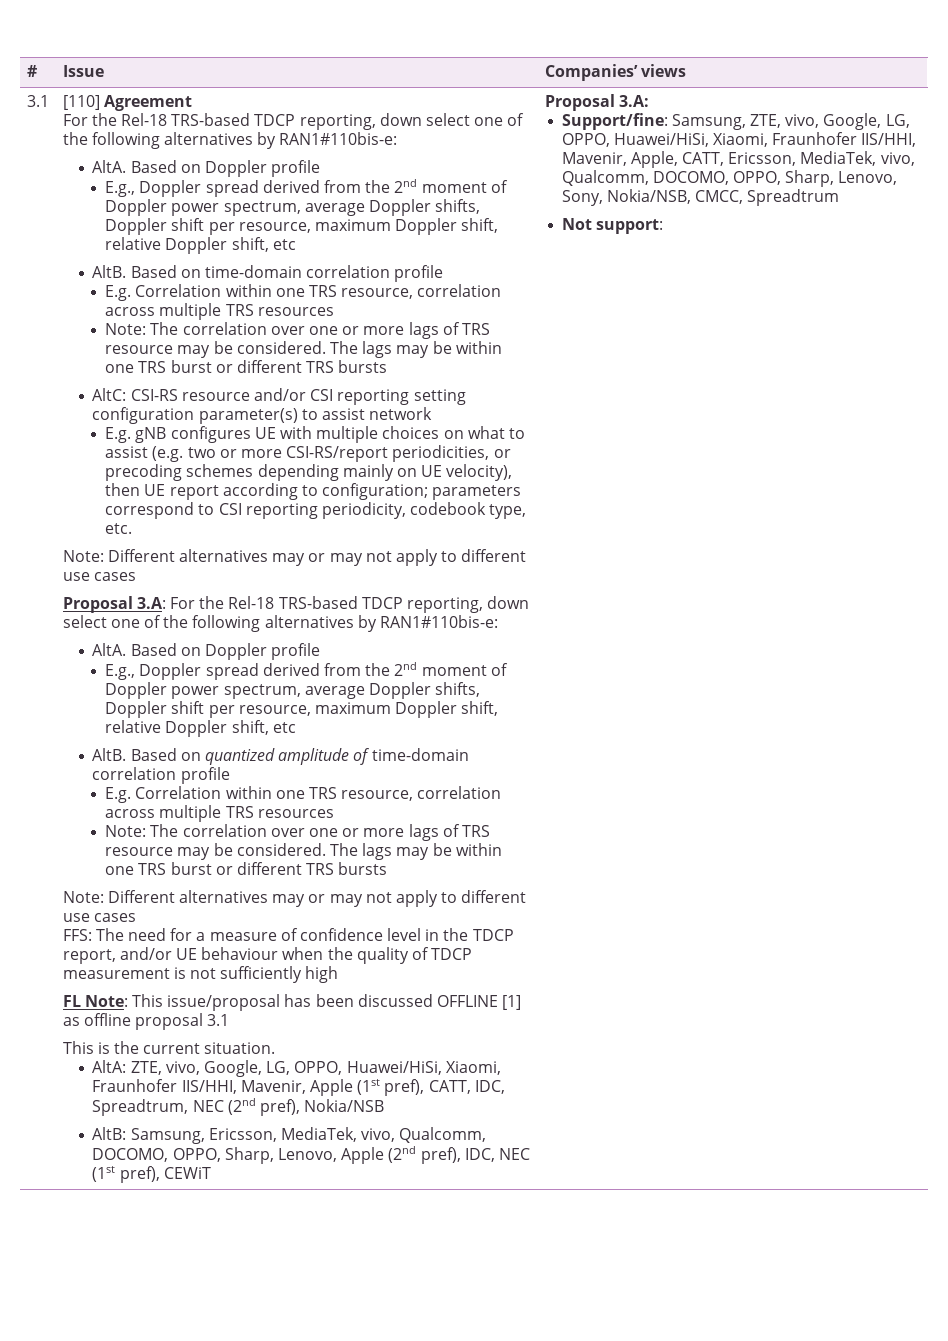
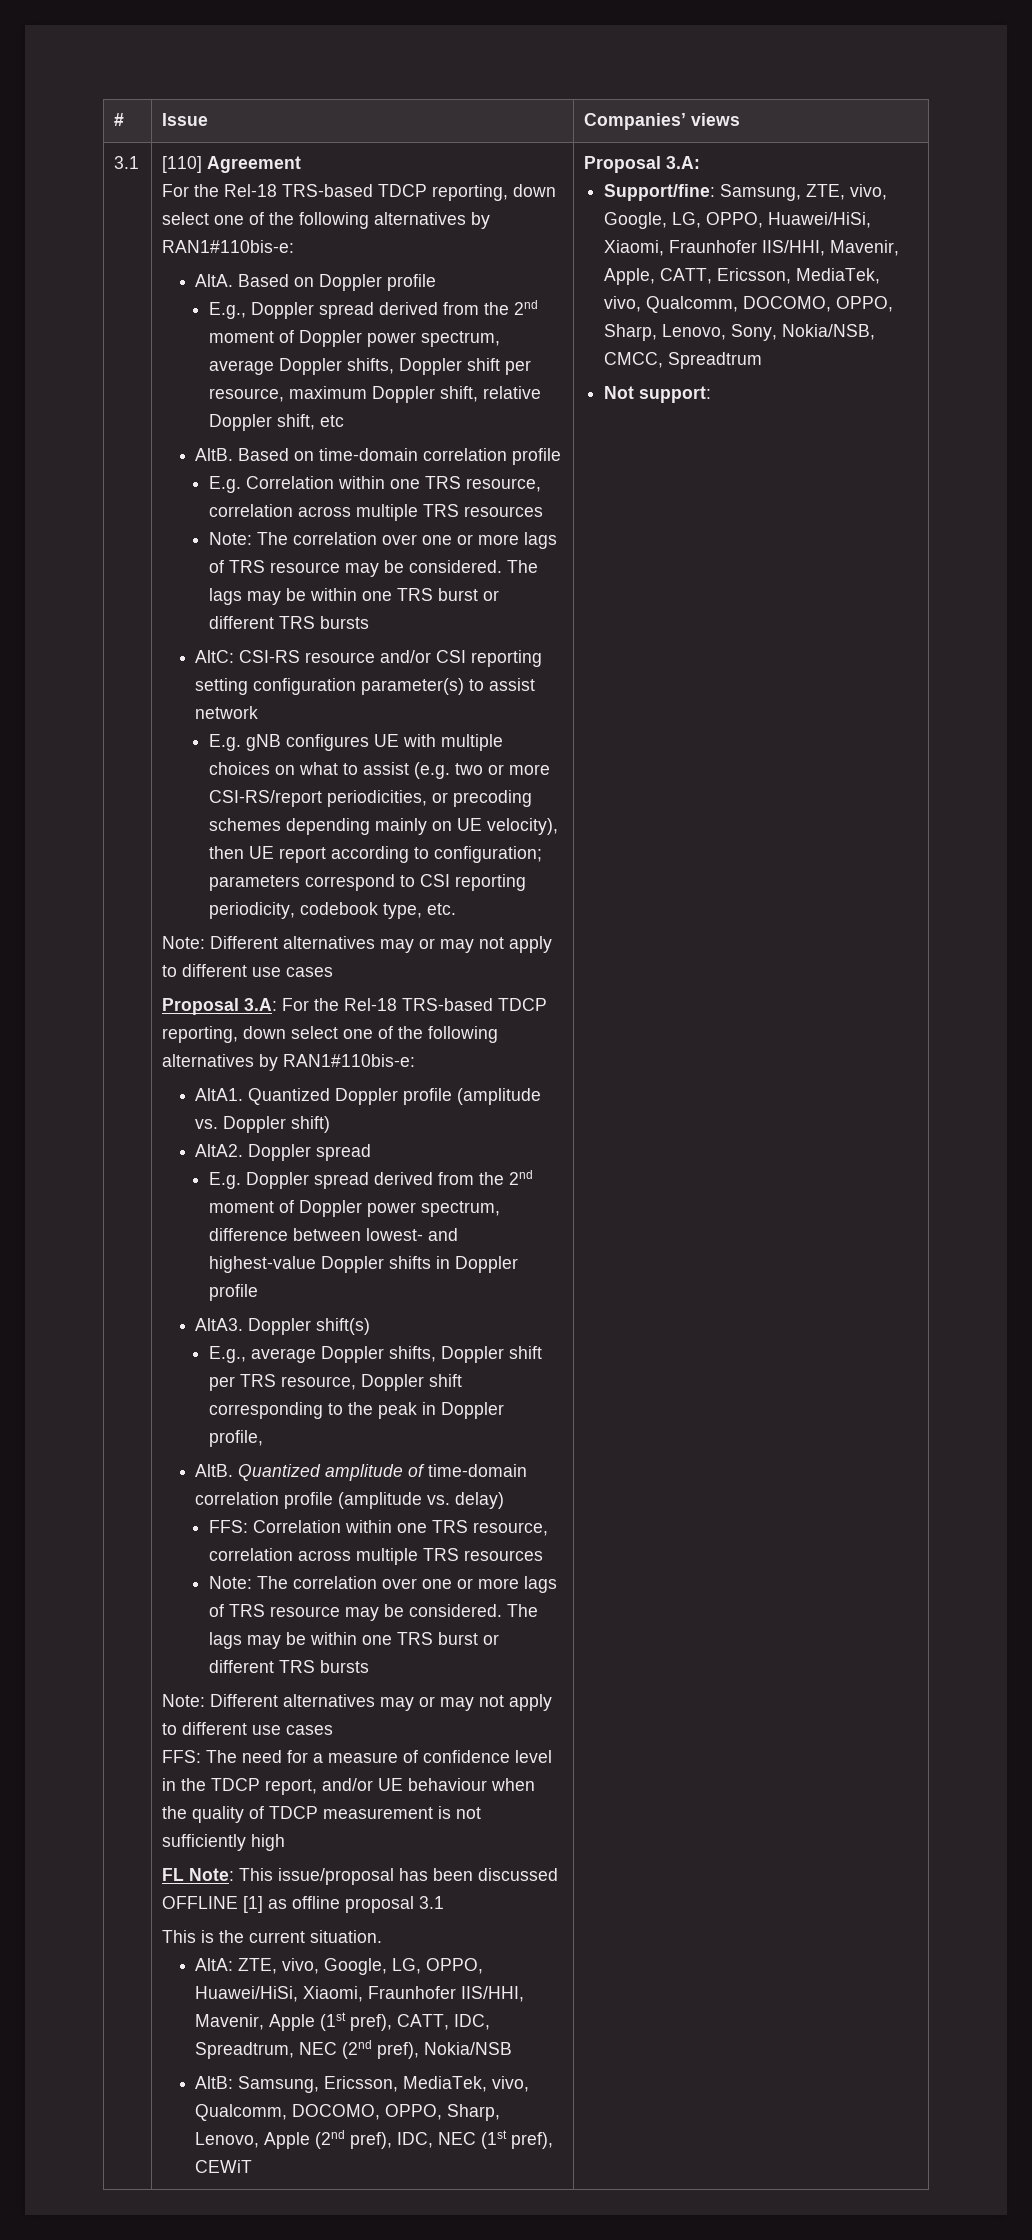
[92,643,321,660] [105,664,136,680] AltA. Based on Doppler profile // E.g., -> [195,1088,542,1105] [195,1116,331,1133] [195,1144,372,1161] [209,1172,242,1189] AltA1. Quantized Doppler profile (amplitude vs. Doppler shift) // AltA2. Doppler spread // E.g.
[304,682,481,699] [105,701,499,718] [105,720,296,737] [92,748,276,765] average Doppler shifts, Doppler shift per resource, maximum Doppler shift, relative Doppler shift, etc // AltB. Based on quantized -> [209,1228,459,1241] [209,1256,519,1273] [209,1284,259,1301] [195,1318,371,1335] [209,1346,543,1363] [209,1374,463,1391] [209,1402,505,1419] [209,1430,264,1447] [195,1464,322,1481] difference between lowest- and highest-value Doppler shifts in Doppler profile // AltA3. Doppler shift(s) // E.g., average Doppler shifts, Doppler shift per TRS resource, Doppler shift corresponding to the peak in Doppler profile, // AltB. Quantized
[105,787,132,803] // E.g. -> [338,1492,505,1509] [209,1520,249,1533] (amplitude vs. delay) // FFS:

